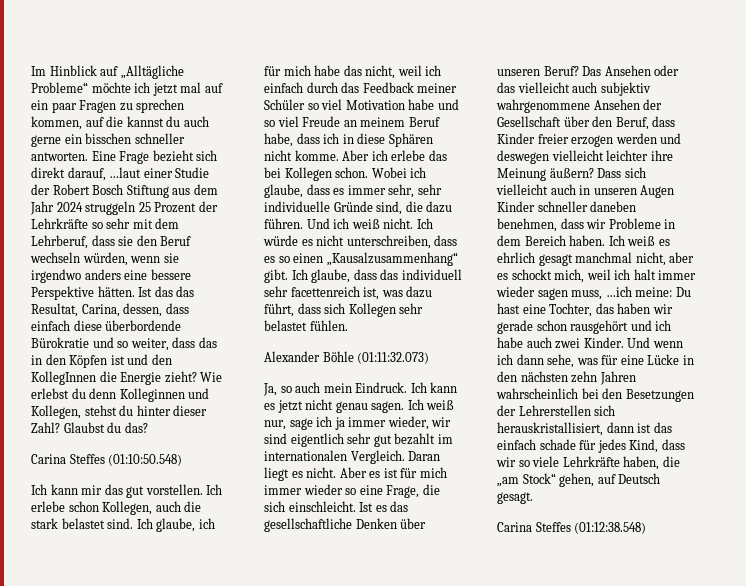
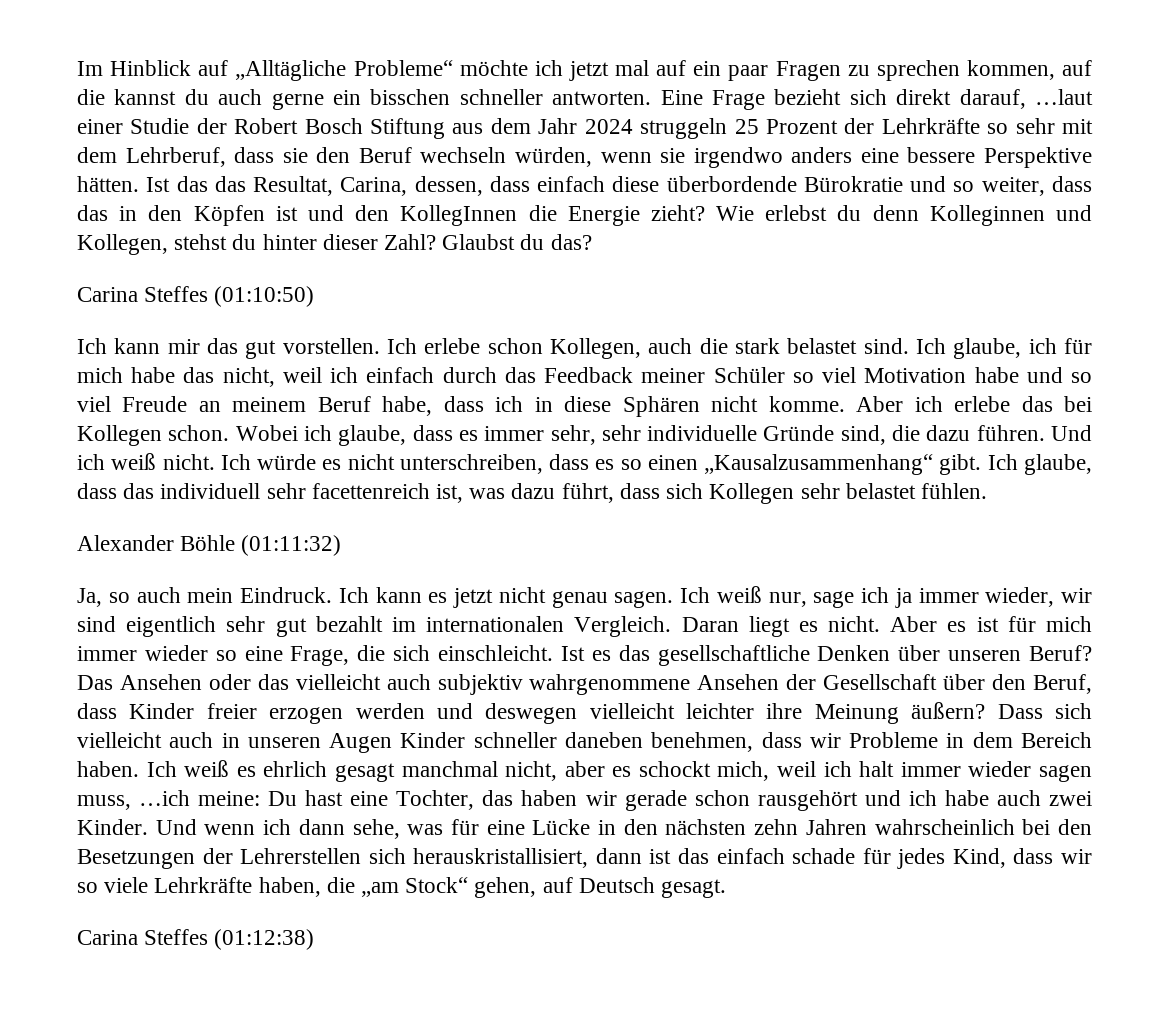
[108,454,183,466] (01:10:50.548) -> [214,286,315,307] (01:10:50)
[357,352,430,364] (01:11:32.073) -> [241,535,342,556] (01:11:32)
[574,522,647,534] (01:12:38.548) -> [214,929,315,950] (01:12:38)

